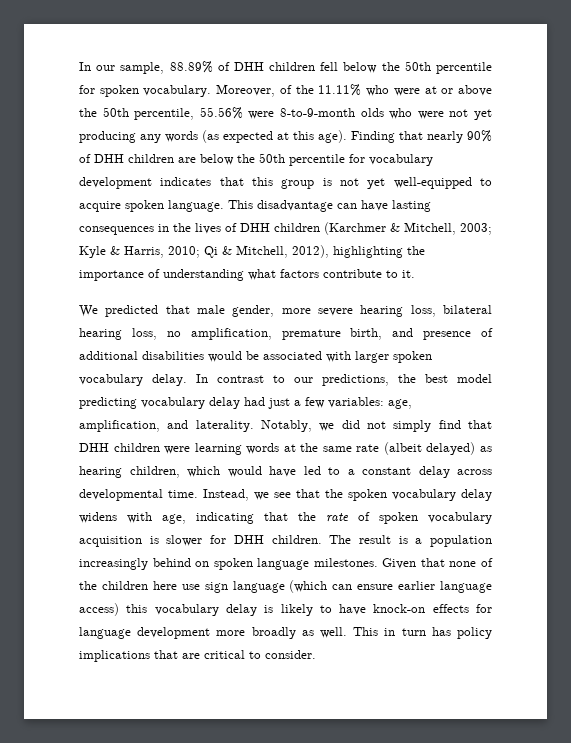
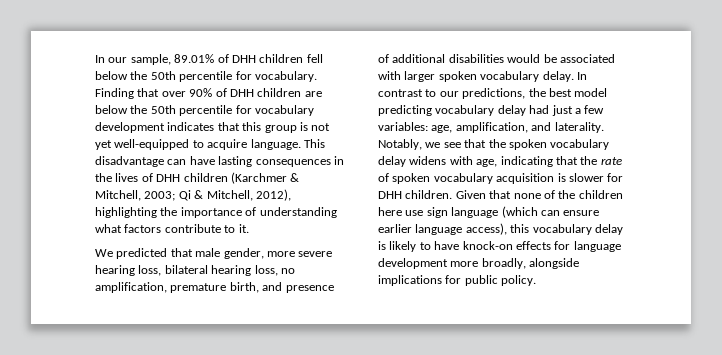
[169,61,213,73] 88.89% -> [174,54,215,63] 89.01%
[99,84,493,97] [79,107,493,120] [79,130,347,143] spoken vocabulary. Moreover, of the 11.11% who were at or above the 50th percentile, 55.56% were 8-to-9-month olds who were not yet producing any words (as expected at this age). -> [254,71,317,82] vocabulary.
[427,131,463,143] nearly -> [161,91,186,97] over
[125,200,164,212] spoken -> (248, 144) none
[79,246,200,258] Kyle & Harris, 2010; -> (176, 196) none
[341,420,492,432] [79,442,492,455] [79,466,492,478] [79,489,269,501] did not simply find that DHH children were learning words at the same rate (albeit delayed) as hearing children, which would have led to a constant delay across developmental time. Instead, we -> (441, 145) none
[329,535,492,547] [79,558,378,570] The result is a population increasingly behind on spoken language milestones. -> (453, 194) none
[79,603,119,616] access) -> [465,223,507,235] access),
[251,627,492,639] [79,650,316,662] broadly as well. This in turn has policy implications that are critical to consider. -> [481,258,580,269] [378,275,537,286] broadly, alongside implications for public policy.

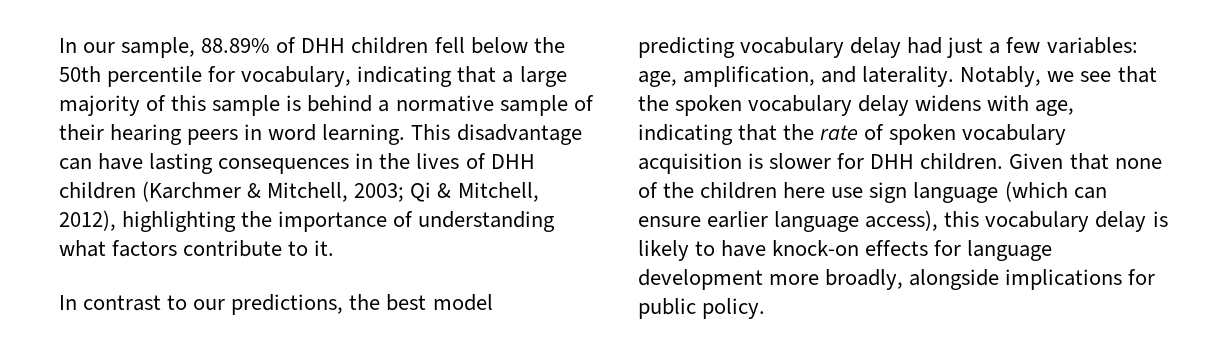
[174,54,215,63] 89.01% -> [201,38,271,53] 88.89%
[254,71,317,82] [95,88,322,99] [95,105,314,116] [95,122,331,133] [95,139,301,150] vocabulary. Finding that over 90% of DHH children are below the 50th percentile for vocabulary development indicates that this group is not yet well-equipped to acquire language. -> [241,66,567,87] [59,95,594,116] [59,124,406,145] vocabulary, indicating that a large majority of this sample is behind a normative sample of their hearing peers in word learning.
[95,248,333,259] [95,265,295,276] [95,282,334,293] [378,54,615,63] [378,71,574,82] We predicted that male gender, more severe hearing loss, bilateral hearing loss, no amplification, premature birth, and presence of additional disabilities would be associated with larger spoken vocabulary delay. -> (335, 248) none

